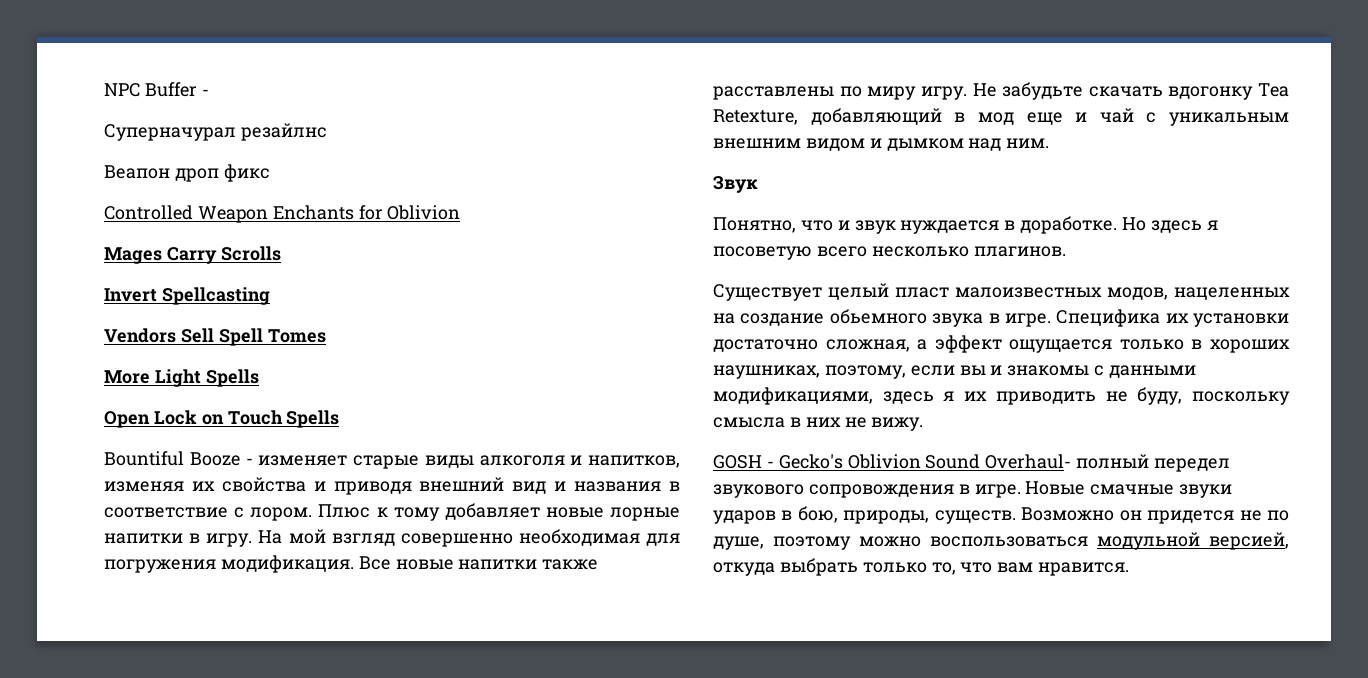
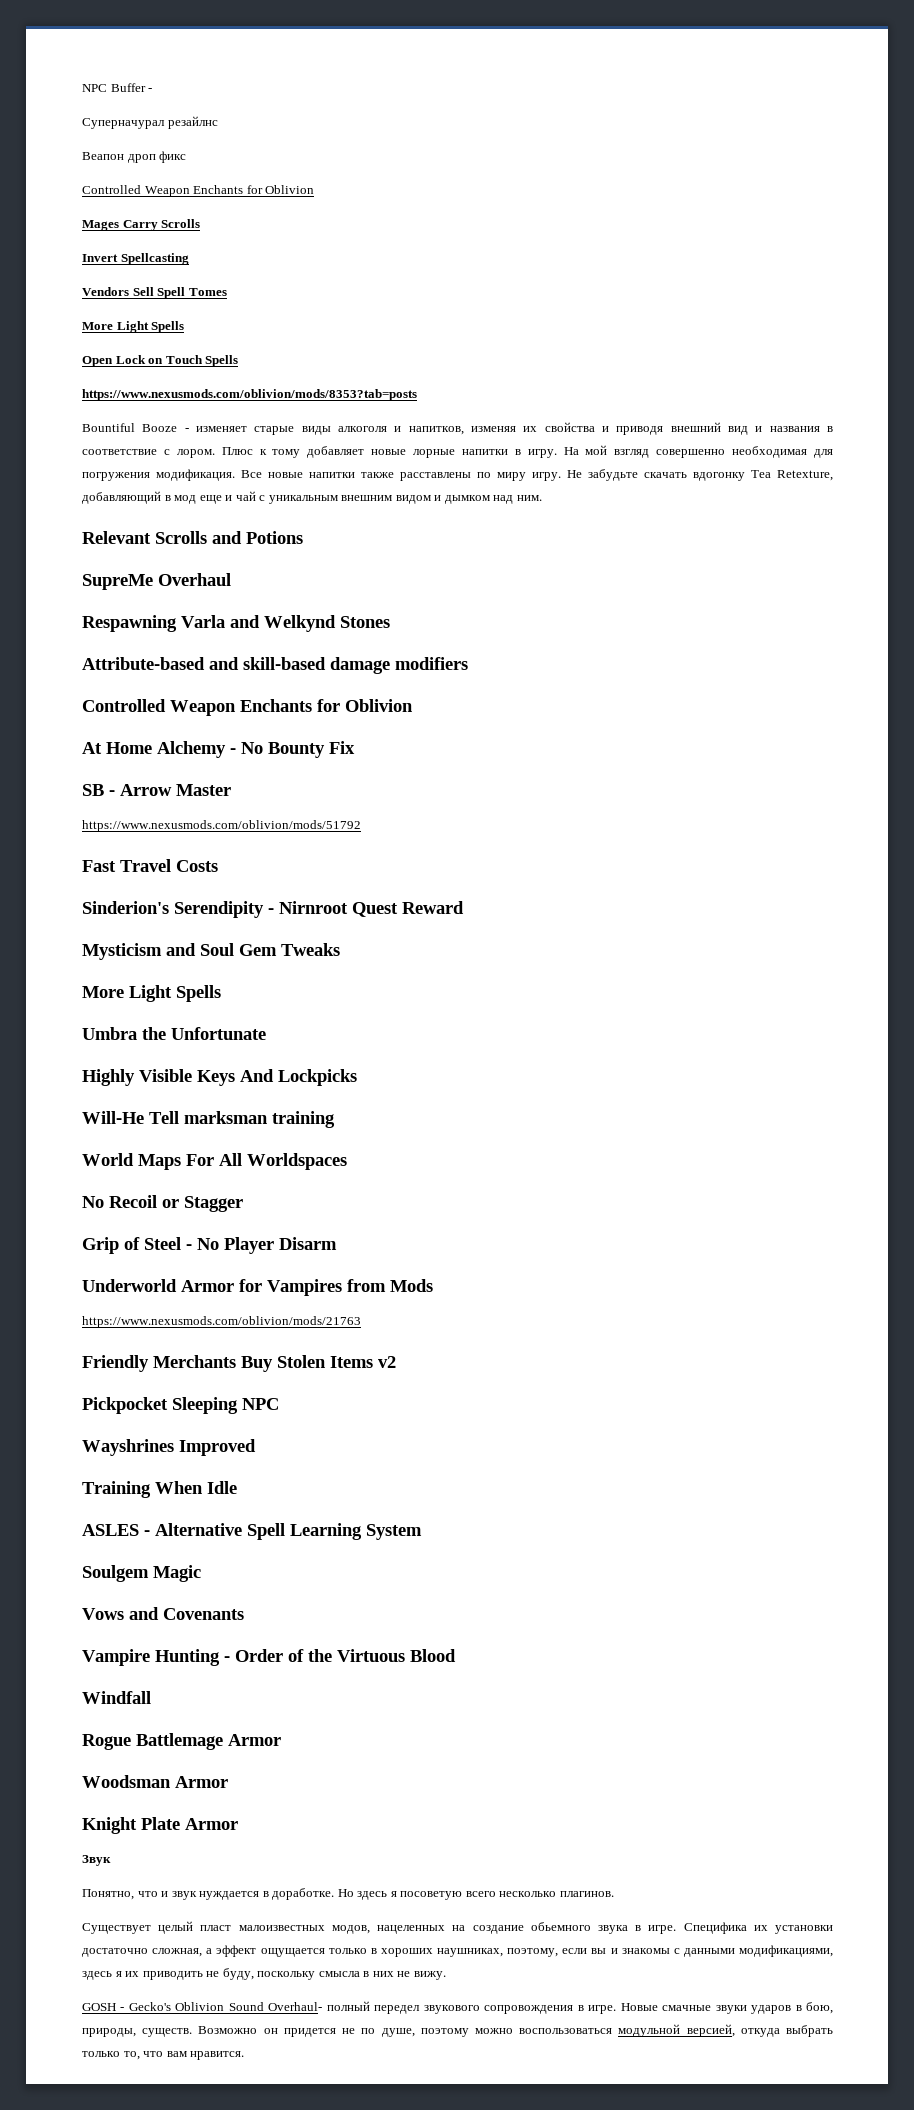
(340, 419) none -> [82,389,417,401] // https://www.nexusmods.com/oblivion/mods/8353?tab=posts
(1050, 143) none -> [82,531,303,544] [82,573,231,590] [82,615,390,632] [82,657,468,674] [82,699,413,716] [82,741,355,758] [82,784,231,796] [82,820,361,832] [82,859,218,872] [82,901,464,918] [82,943,340,960] [82,985,221,1002] [82,1027,266,1040] [82,1069,357,1086] [82,1111,335,1128] [82,1153,347,1170] [82,1195,243,1212] [82,1237,337,1254] [82,1279,433,1296] [82,1316,361,1328] [82,1355,396,1372] [82,1397,279,1414] [82,1439,256,1456] [82,1481,237,1498] [82,1523,422,1540] [82,1565,201,1582] [82,1607,244,1620] [82,1649,456,1666] [82,1691,151,1704] [82,1733,281,1750] [82,1775,228,1788] [82,1817,238,1834] // Relevant Scrolls and Potions // SupreMe Overhaul // Respawning Varla and Welkynd Stones // Attribute-based and skill-based damage modifiers // Controlled Weapon Enchants for Oblivion // At Home Alchemy - No Bounty Fix // SB - Arrow Master // https://www.nexusmods.com/oblivion/mods/51792 // Fast Travel Costs // Sinderion's Serendipity - Nirnroot Quest Reward // Mysticism and Soul Gem Tweaks // More Light Spells // Umbra the Unfortunate // Highly Visible Keys And Lockpicks // Will-He Tell marksman training // World Maps For All Worldspaces // No Recoil or Stagger // Grip of Steel - No Player Disarm // Underworld Armor for Vampires from Mods // https://www.nexusmods.com/oblivion/mods/21763 // Friendly Merchants Buy Stolen Items v2 // Pickpocket Sleeping NPC // Wayshrines Improved // Training When Idle // ASLES - Alternative Spell Learning System // Soulgem Magic // Vows and Covenants // Vampire Hunting - Order of the Virtuous Blood // Windfall // Rogue Battlemage Armor // Woodsman Armor // Knight Plate Armor

